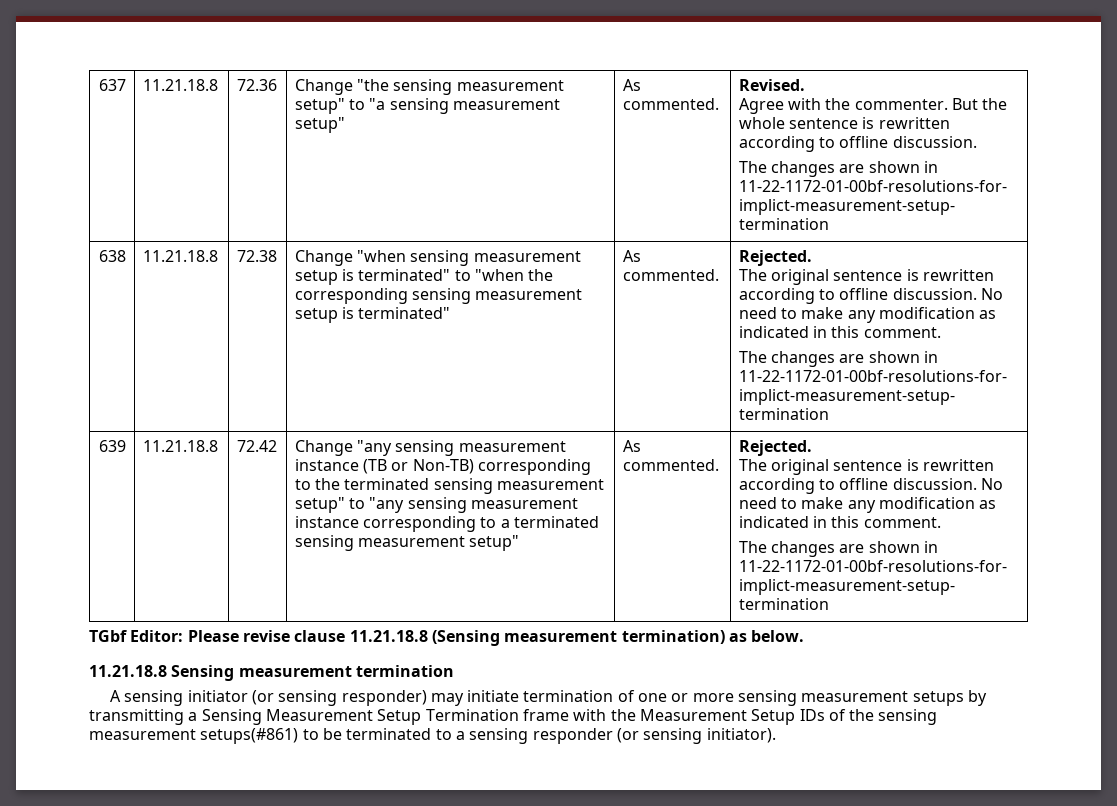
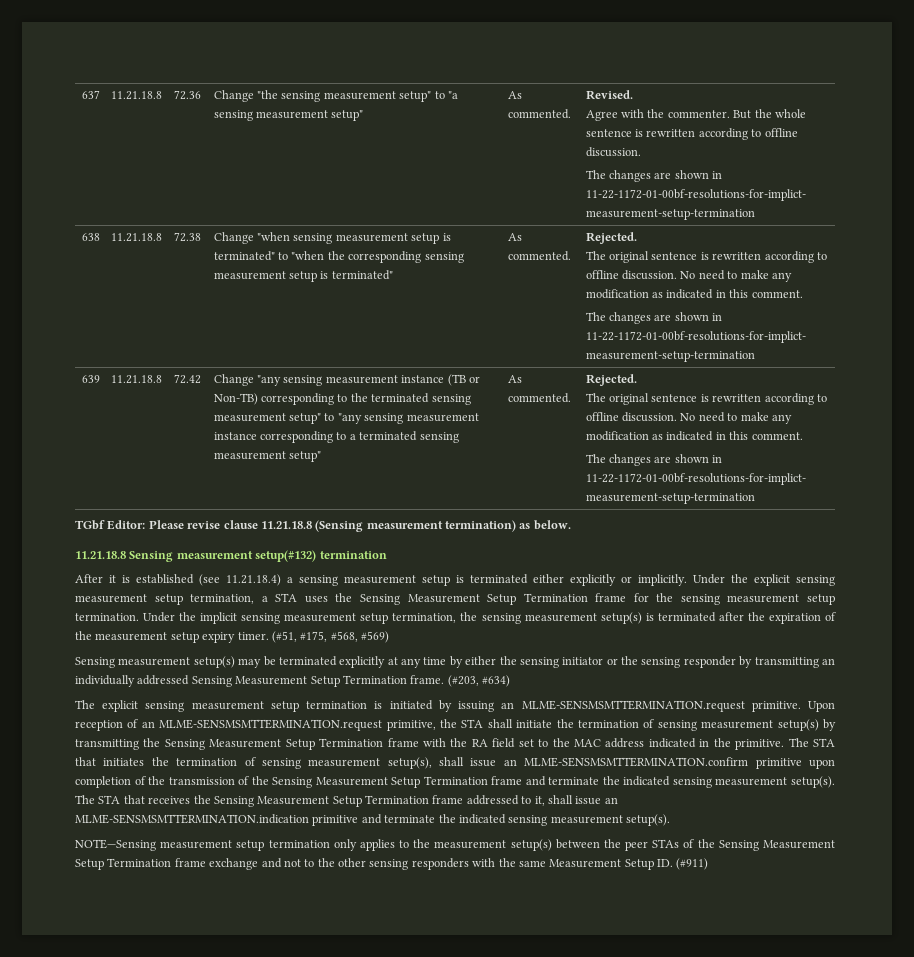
(352, 671) none -> [255,550,317,562] setup(#132)
[109,690,988,706] [89,709,198,725] A sensing initiator (or sensing responder) may initiate termination of one or more sensing measurement setups by transmitting a -> [75,574,835,586] [75,593,835,605] [75,612,836,624] [75,631,389,643] [75,656,836,668] [75,675,510,687] [75,700,835,712] [75,719,836,731] [75,738,161,750] After it is established (see 11.21.18.4) a sensing measurement setup is terminated either explicitly or implicitly. Under the explicit sensing measurement setup termination, a STA uses the Sensing Measurement Setup Termination frame for the sensing measurement setup termination. Under the implicit sensing measurement setup termination, the sensing measurement setup(s) is terminated after the expiration of the measurement setup expiry timer. (#51, #175, #568, #569) // Sensing measurement setup(s) may be terminated explicitly at any time by either the sensing initiator or the sensing responder by transmitting an individually addressed Sensing Measurement Setup Termination frame. (#203, #634) // The explicit sensing measurement setup termination is initiated by issuing an MLME-SENSMSMTTERMINATION.request primitive. Upon reception of an MLME-SENSMSMTTERMINATION.request primitive, the STA shall initiate the termination of sensing measurement setup(s) by transmitting the
[639,709,938,725] [89,728,776,744] Measurement Setup IDs of the sensing measurement setups(#861) to be terminated to a sensing responder (or sensing initiator). -> [471,738,836,750] [75,757,835,769] [75,776,835,788] [75,795,618,807] [75,814,670,826] [75,839,835,851] [75,858,709,870] RA field set to the MAC address indicated in the primitive. The STA that initiates the termination of sensing measurement setup(s), shall issue an MLME-SENSMSMTTERMINATION.confirm primitive upon completion of the transmission of the Sensing Measurement Setup Termination frame and terminate the indicated sensing measurement setup(s). The STA that receives the Sensing Measurement Setup Termination frame addressed to it, shall issue an MLME-SENSMSMTTERMINATION.indication primitive and terminate the indicated sensing measurement setup(s). // NOTE—Sensing measurement setup termination only applies to the measurement setup(s) between the peer STAs of the Sensing Measurement Setup Termination frame exchange and not to the other sensing responders with the same Measurement Setup ID. (#911)

